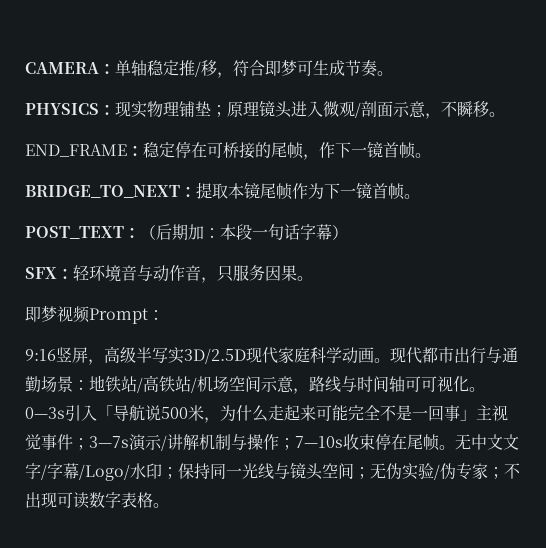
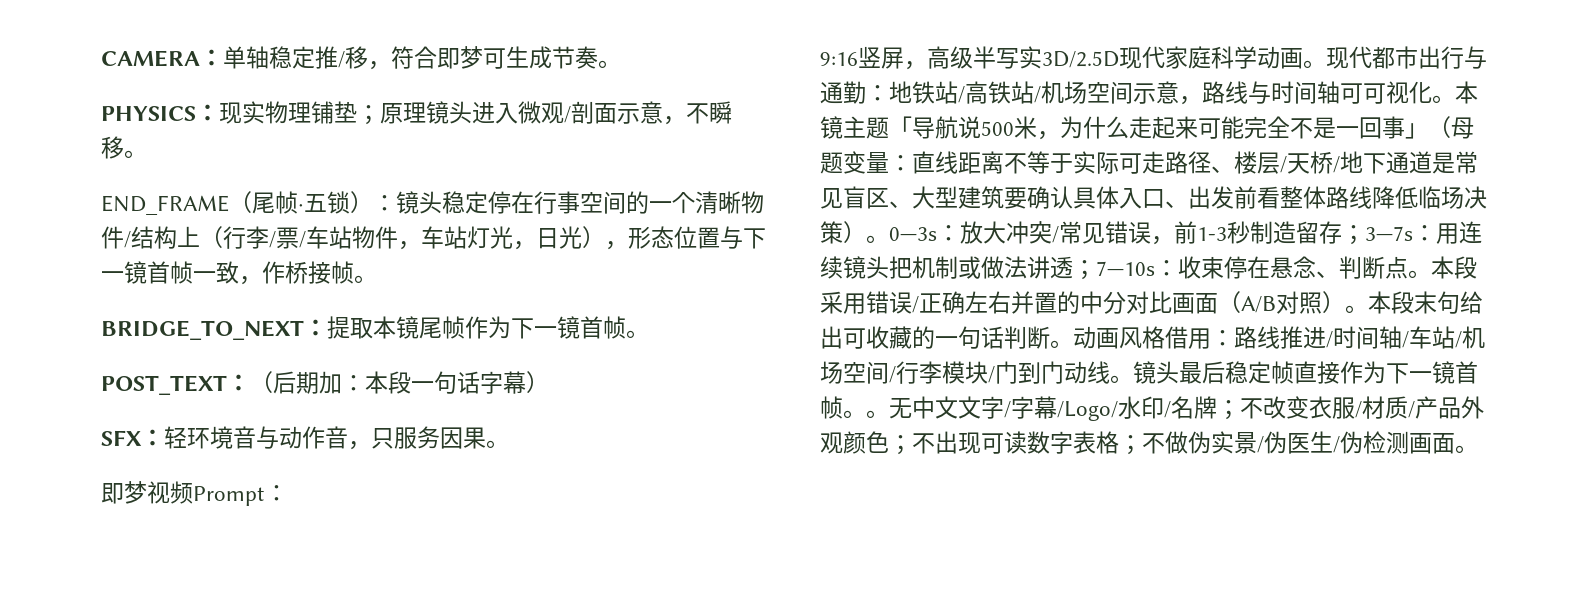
[127,141,399,160] ：稳定停在可桥接的尾帧，作下一镜首 -> [229,191,764,214] [101,226,766,250] [101,261,331,285] （尾帧·五锁）：镜头稳定停在行事空间的一个清晰物件/结构上（行李/票/车站物件，车站灯光，日光），形态位置与下一镜首帧一致，作桥接
[41,376,73,392] 场景 -> (866, 92) none
[25,405,97,422] 0—3s引入 -> [1455,81,1478,104] [820,116,889,139] 本镜主题
[476,405,508,421] [25,433,440,451] 主视觉事件；3—7s演示/讲解机制与操作；7—10s收束停在尾帧 -> [1428,116,1474,139] [820,151,1478,174] [820,186,1487,209] [820,221,1482,245] [820,256,1477,280] [820,291,1483,314] [820,326,1485,349] [820,361,1478,384] [820,396,866,419] （母题变量：直线距离不等于实际可走路径、楼层/天桥/地下通道是常见盲区、大型建筑要确认具体入口、出发前看整体路线降低临场决策）。0—3s：放大冲突/常见错误，前1-3秒制造留存；3—7s：用连续镜头把机制或做法讲透；7—10s：收束停在悬念、判断点。本段采用错误/正确左右并置的中分对比画面（A/B对照）。本段末句给出可收藏的一句话判断。动画风格借用：路线推进/时间轴/车站/机场空间/行李模块/门到门动线。镜头最后稳定帧直接作为下一镜首帧。
[162,462,488,480] ；保持同一光线与镜头空间；无伪实验/伪专家 -> [1164,396,1484,420] [820,431,889,454] /名牌；不改变衣服/材质/产品外观颜色
(153, 500) none -> [1119,431,1455,455] ；不做伪实景/伪医生/伪检测画面

